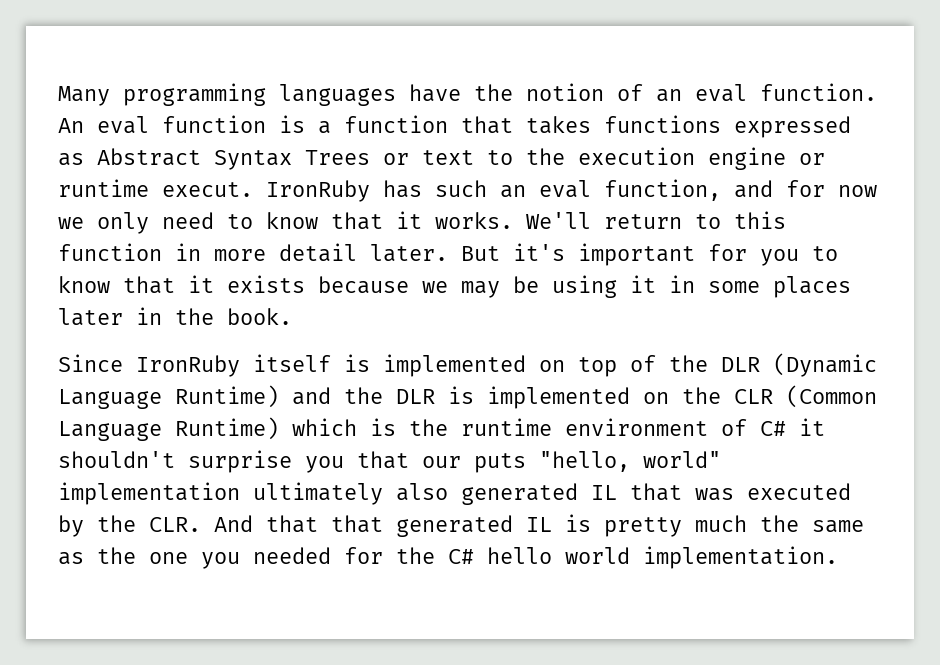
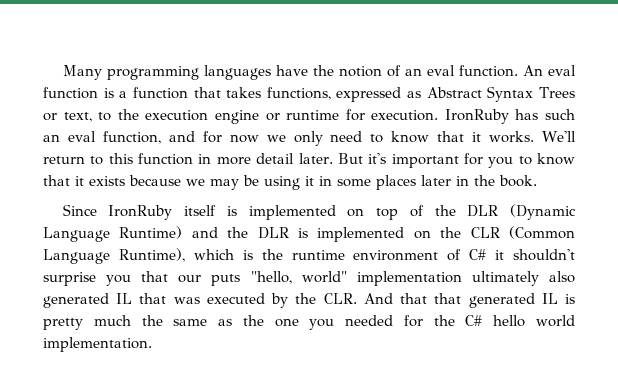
[604,115,721,133] functions -> [266,87,331,100] functions,
[422,150,474,165] text -> [63,112,92,122] text,
[162,182,253,197] execut. -> [345,109,439,121] for execution.
[175,417,279,440] Runtime) -> [118,248,185,262] Runtime),

